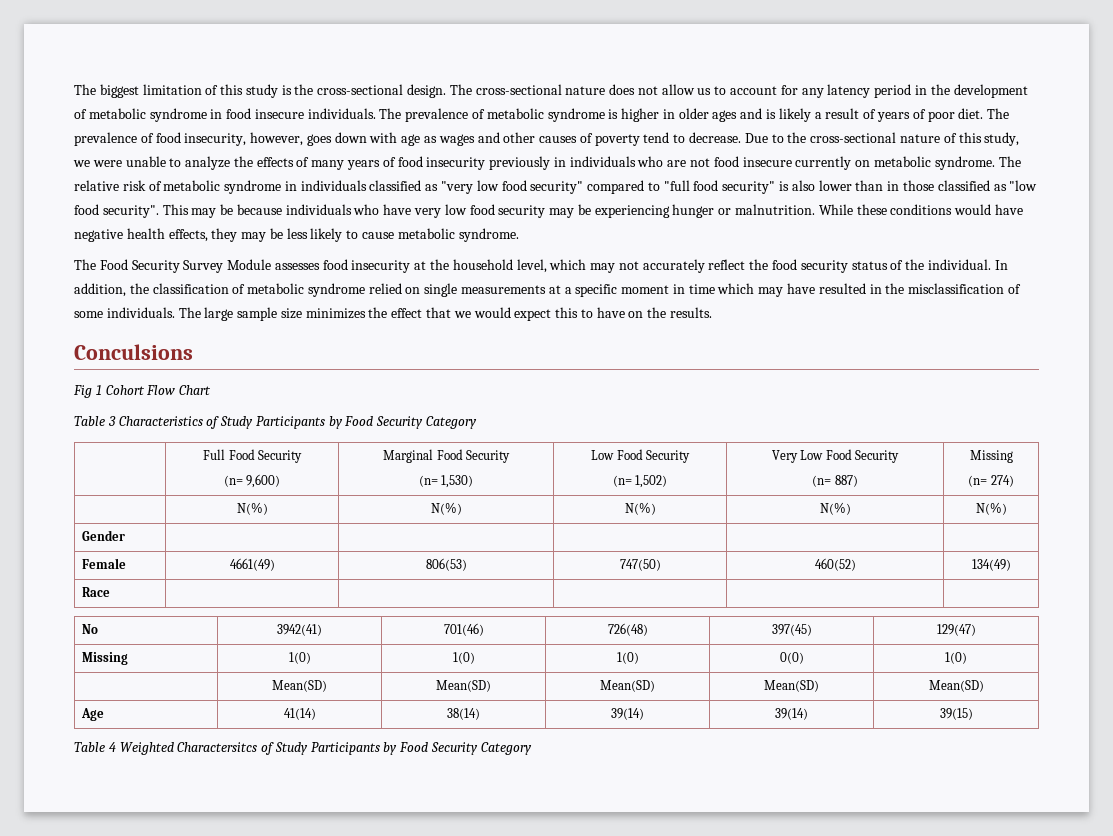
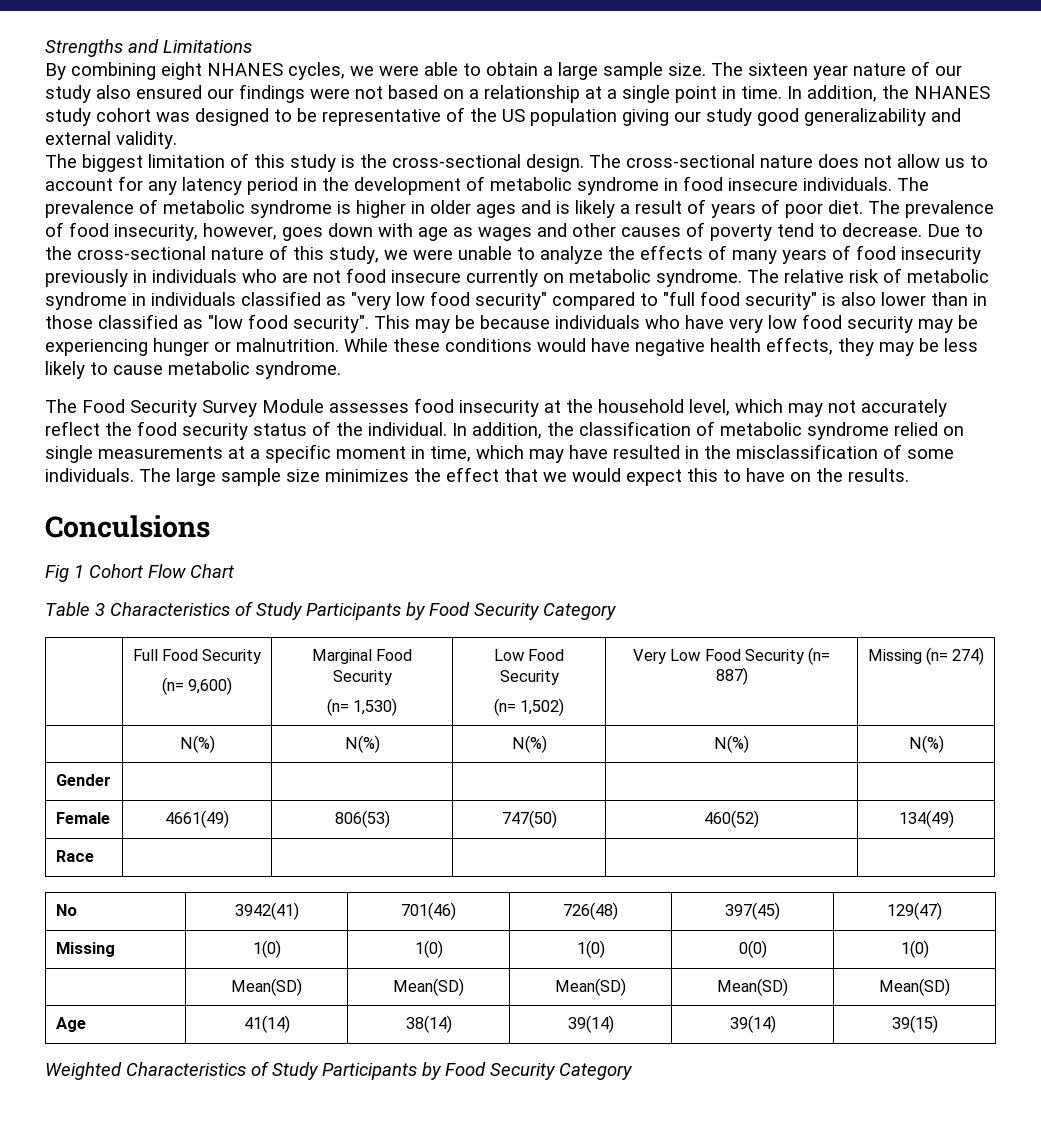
(74, 89) none -> [45,39,252,57] [45,61,962,80] [45,84,990,103] [45,107,961,126] [45,131,177,149] Strengths and Limitations // By combining eight NHANES cycles, we were able to obtain a large sample size. The sixteen year nature of our study also ensured our findings were not based on a relationship at a single point in time. In addition, the NHANES study cohort was designed to be representative of the US population giving our study good generalizability and external validity. //
[688,284,715,294] time -> [430,446,471,462] time,
(900, 456) // -> (804, 656) none
(1013, 456) // -> (922, 656) none
[74,742,258,755] Table 4 Weighted Charactersitcs -> [45,1062,246,1080] Weighted Characteristics

